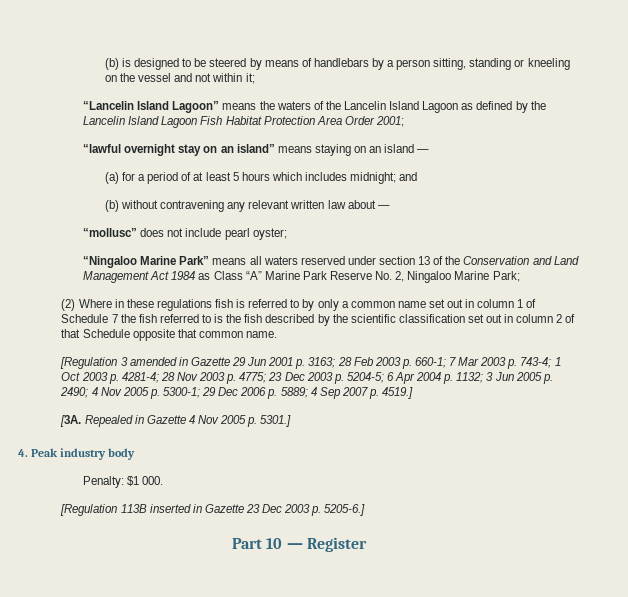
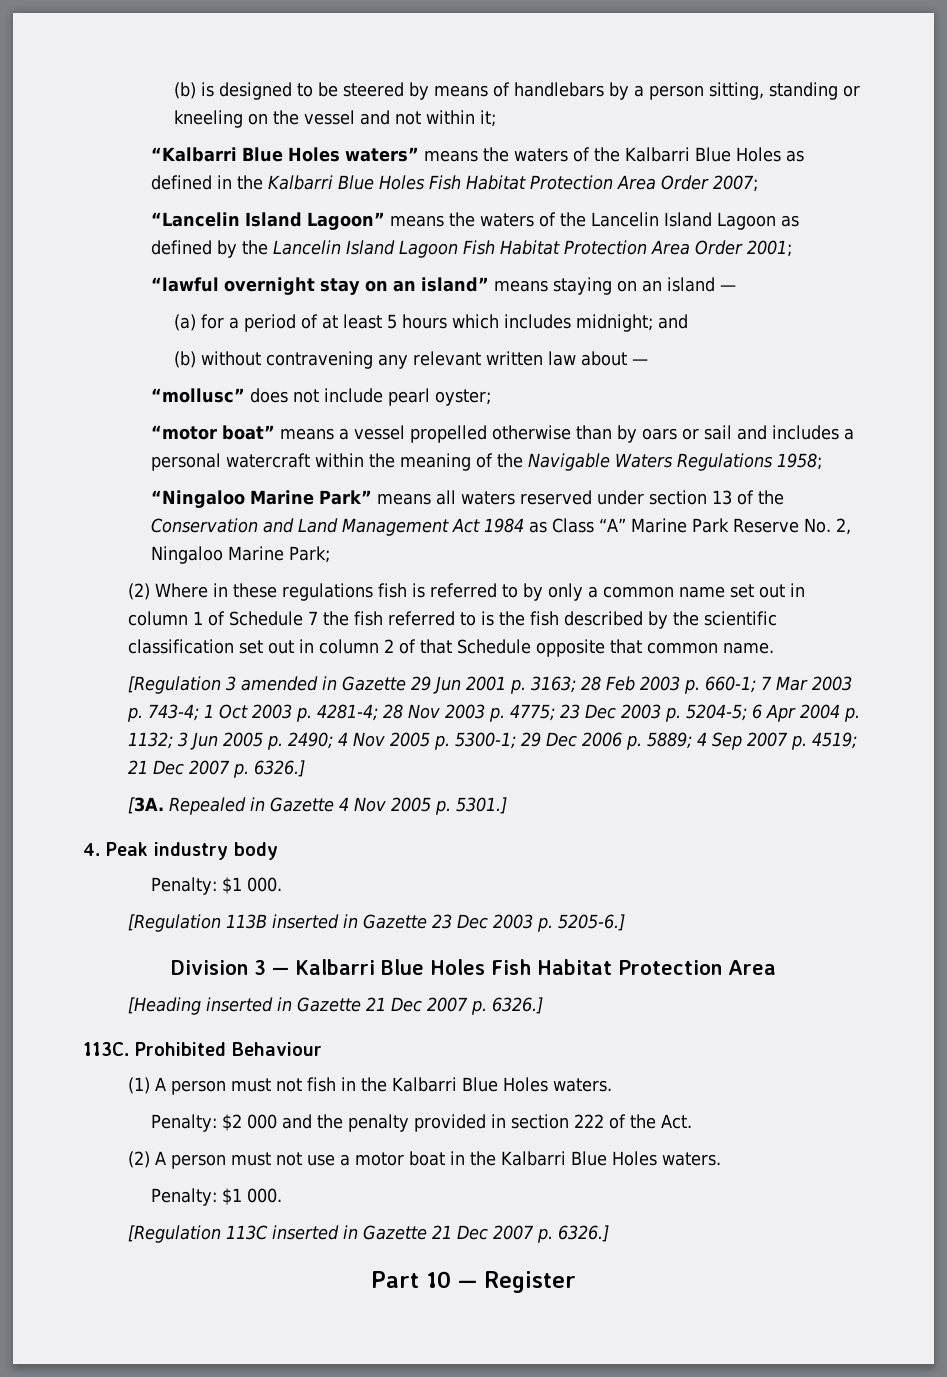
(255, 78) none -> [151,147,805,162] [151,175,759,192] // “Kalbarri Blue Holes waters” means the waters of the Kalbarri Blue Holes as defined in the Kalbarri Blue Holes Fish Habitat Protection Area Order 2007;
(287, 234) none -> [151,425,855,443] [151,453,823,471] // “motor boat” means a vessel propelled otherwise than by oars or sail and includes a personal watercraft within the meaning of the Navigable Waters Regulations 1958;
[382,387,414,399] 4519.] -> [812,732,858,749] [128,760,306,778] 4519; 21 Dec 2007 p. 6326.]
(366, 510) none -> [171,959,776,975] [128,997,544,1015] [83,1042,322,1056] [128,1077,613,1095] [151,1114,693,1132] [128,1151,722,1169] [151,1188,283,1206] [128,1225,610,1243] // Division 3 — Kalbarri Blue Holes Fish Habitat Protection Area // [Heading inserted in Gazette 21 Dec 2007 p. 6326.] // 113C. Prohibited Behaviour // (1) A person must not fish in the Kalbarri Blue Holes waters. // Penalty: $2 000 and the penalty provided in section 222 of the Act. // (2) A person must not use a motor boat in the Kalbarri Blue Holes waters. // Penalty: $1 000. // [Regulation 113C inserted in Gazette 21 Dec 2007 p. 6326.]

